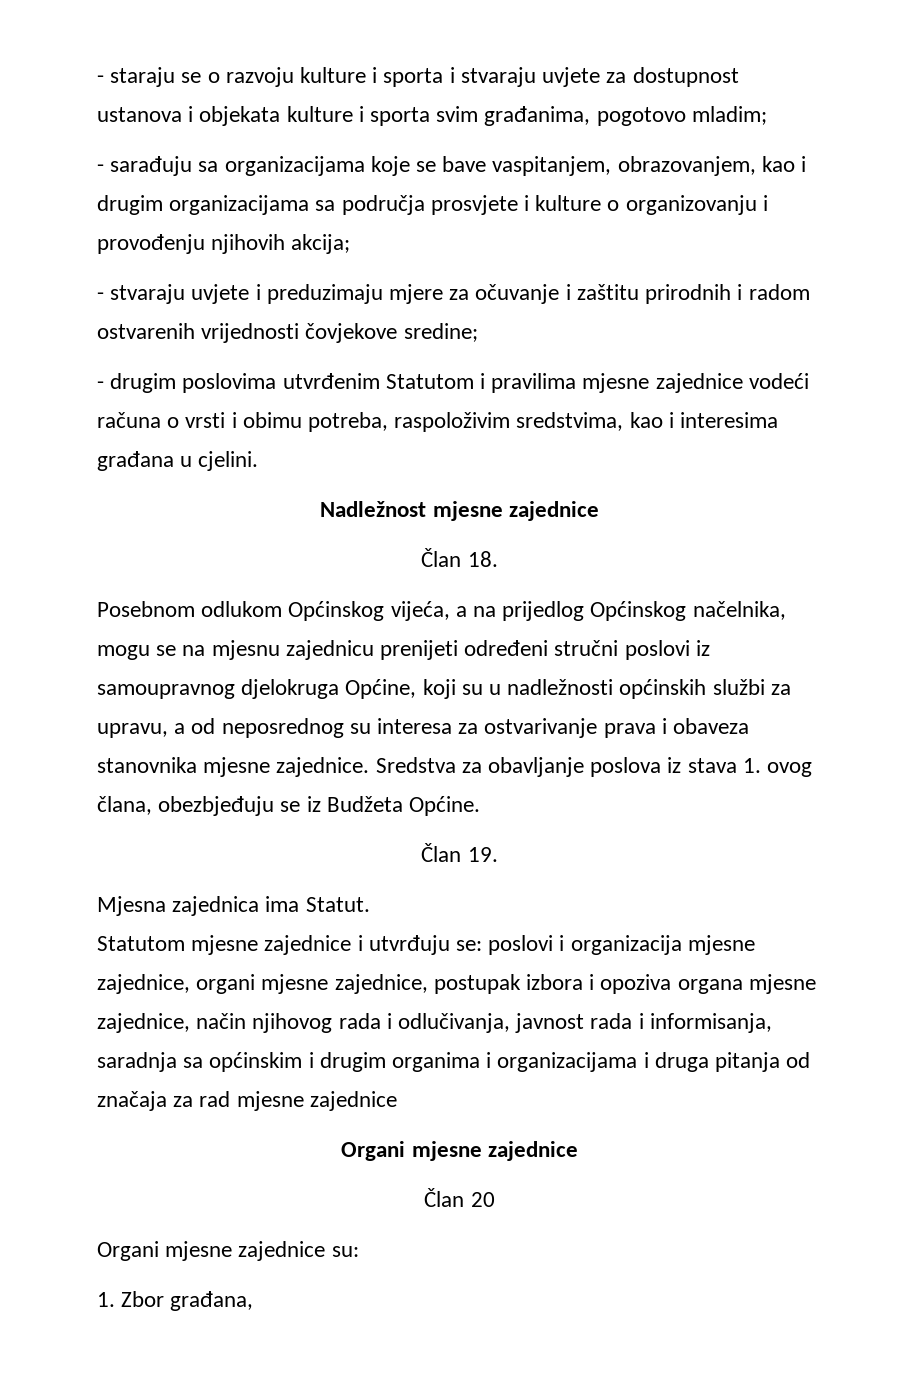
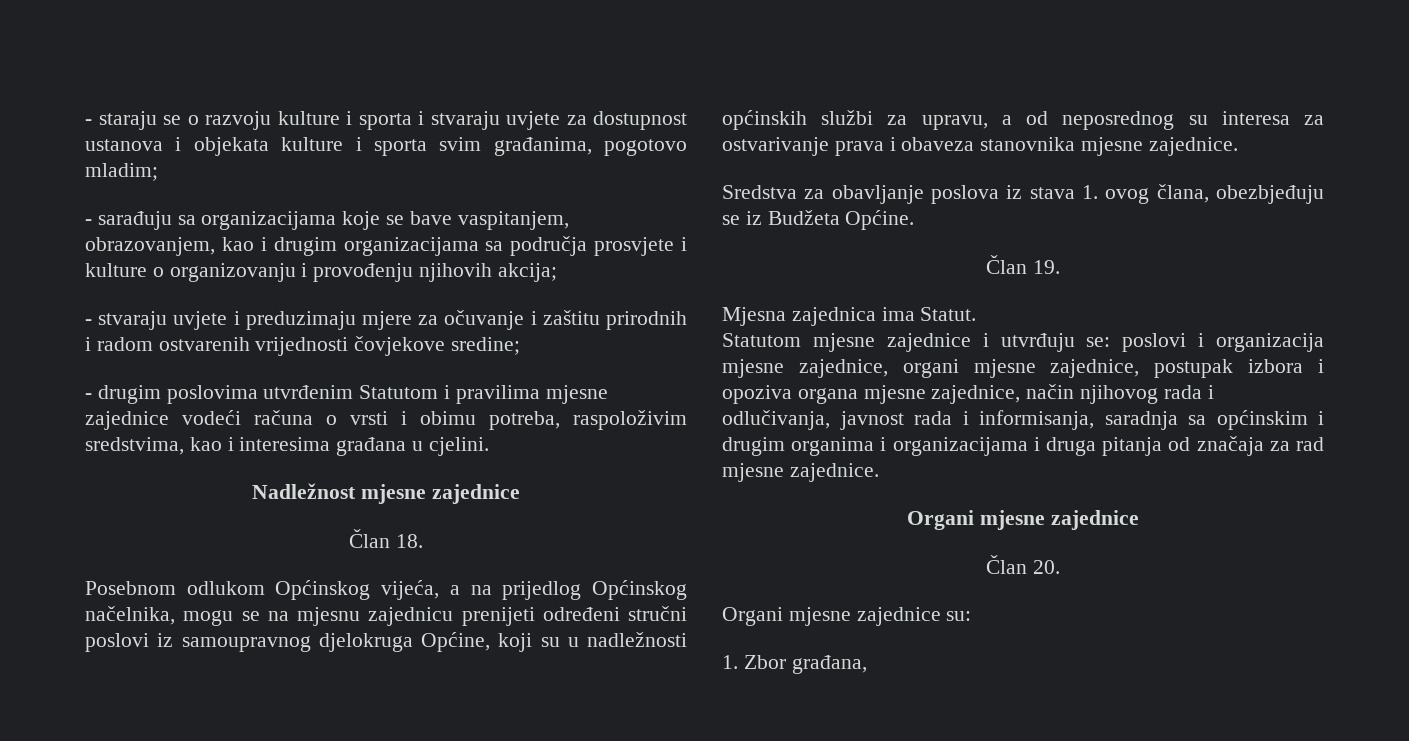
(370, 767) none -> (1238, 146) //
[309,1091,397,1111] zajednice -> [789,463,879,482] zajednice.
[470,1192,495,1207] 20 -> [1032,560,1060,574] 20.

